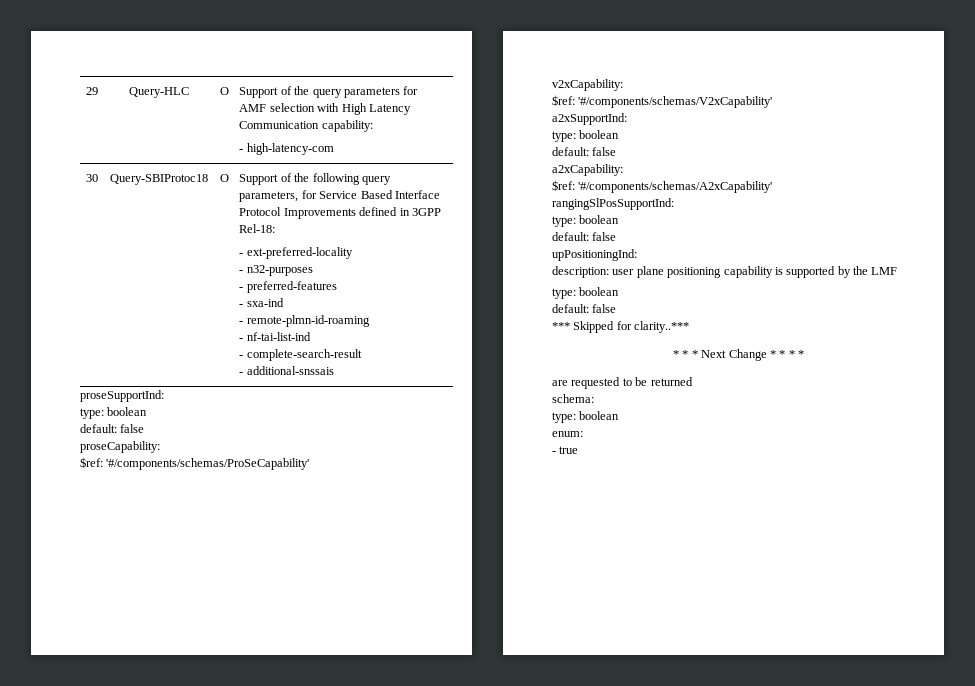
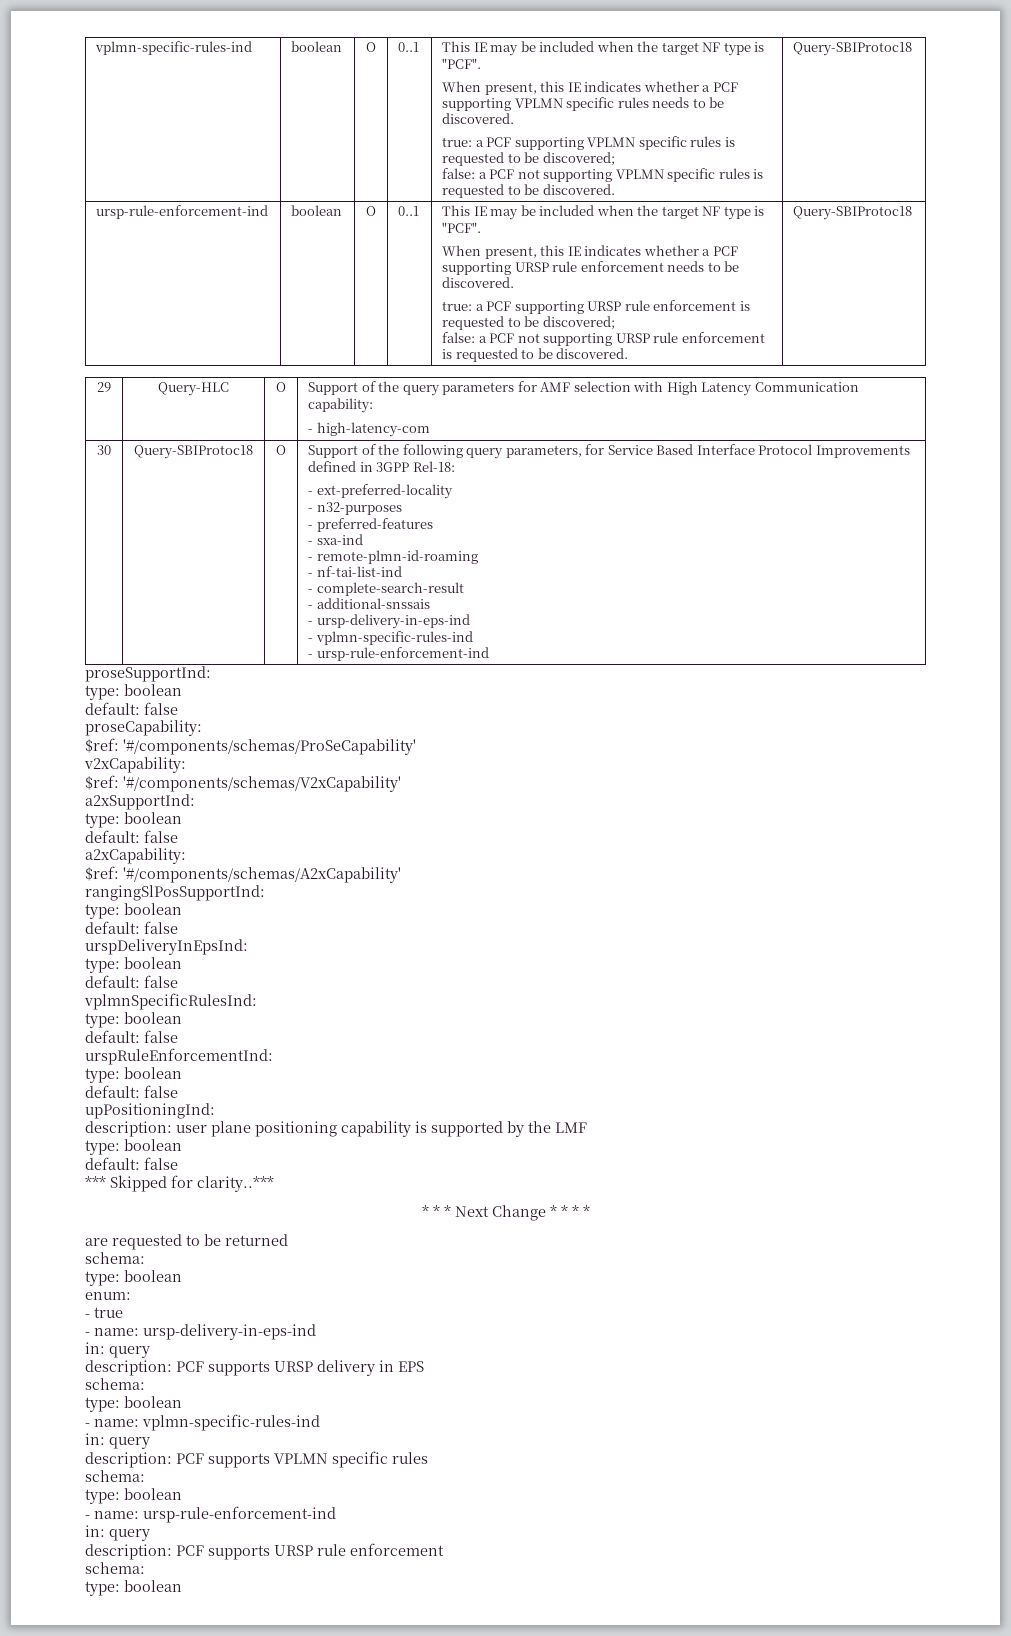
(86, 91) none -> [95,41,253,55] [291,41,343,52] [366,42,376,52] [398,42,420,52] [442,41,765,56] [442,58,482,69] [442,81,738,95] [442,97,725,111] [442,113,515,124] [442,136,735,150] [442,152,615,166] [442,168,764,182] [442,184,615,198] [793,42,913,56] [96,205,269,219] [291,205,343,216] [366,206,376,216] [398,206,420,216] [442,205,765,220] [442,222,482,233] [442,245,738,259] [442,261,740,275] [442,277,515,288] [442,300,750,314] [442,316,615,330] [442,332,765,346] [442,348,629,362] [793,206,913,220] vplmn-specific-rules-ind | boolean | O | 0..1 | This IE may be included when the target NF type is "PCF". // When present, this IE indicates whether a PCF supporting VPLMN specific rules needs to be discovered. // true: a PCF supporting VPLMN specific rules is requested to be discovered; // false: a PCF not supporting VPLMN specific rules is requested to be discovered. | Query-SBIProtoc18 // ursp-rule-enforcement-ind | boolean | O | 0..1 | This IE may be included when the target NF type is "PCF". // When present, this IE indicates whether a PCF supporting URSP rule enforcement needs to be discovered. // true: a PCF supporting URSP rule enforcement is requested to be discovered; // false: a PCF not supporting URSP rule enforcement is requested to be discovered. | Query-SBIProtoc18 //
(334, 370) none -> [308,614,470,629] [308,631,473,645] [308,647,489,661] // - ursp-delivery-in-eps-ind // - vplmn-specific-rules-ind // - ursp-rule-enforcement-ind
(617, 236) none -> [85,939,248,955] [85,957,182,973] [85,975,178,988] [84,993,257,1010] [85,1012,182,1028] [85,1030,178,1043] [85,1048,273,1065] [85,1067,182,1083] [85,1085,178,1098] // urspDeliveryInEpsInd: // type: boolean // default: false // vplmnSpecificRulesInd: // type: boolean // default: false // urspRuleEnforcementInd: // type: boolean // default: false
(579, 450) none -> [85,1324,316,1340] [85,1342,150,1358] [85,1360,424,1376] [85,1378,145,1390] [85,1396,182,1412] [85,1414,320,1431] [85,1433,150,1449] [85,1451,428,1468] [85,1470,145,1482] [85,1488,182,1504] [85,1506,336,1523] [85,1525,150,1541] [85,1543,444,1560] [85,1562,145,1574] [85,1580,182,1596] // - name: ursp-delivery-in-eps-ind // in: query // description: PCF supports URSP delivery in EPS // schema: // type: boolean // - name: vplmn-specific-rules-ind // in: query // description: PCF supports VPLMN specific rules // schema: // type: boolean // - name: ursp-rule-enforcement-ind // in: query // description: PCF supports URSP rule enforcement // schema: // type: boolean

